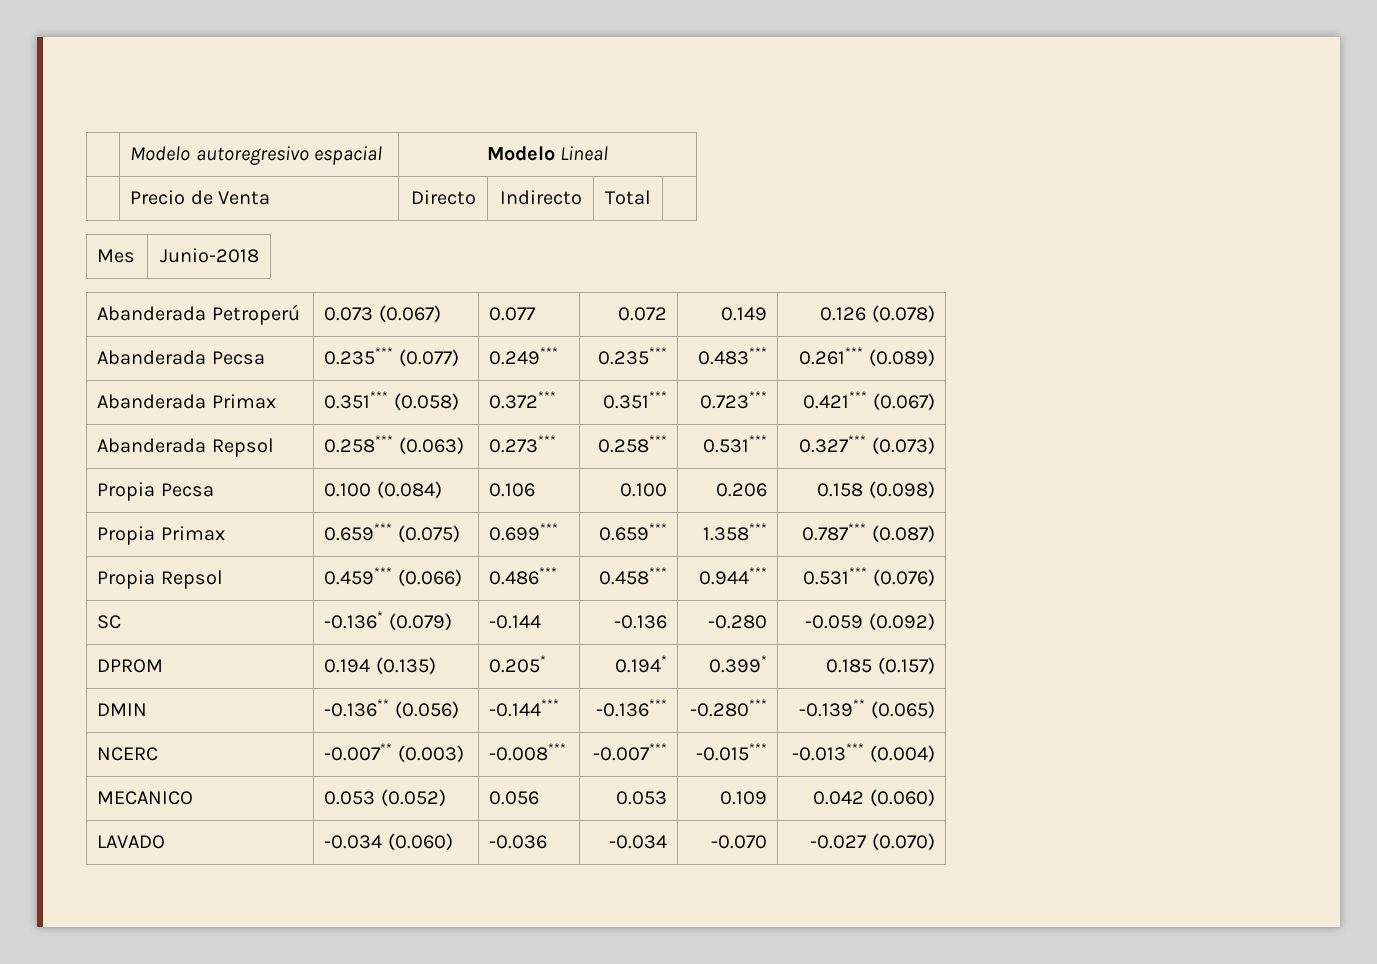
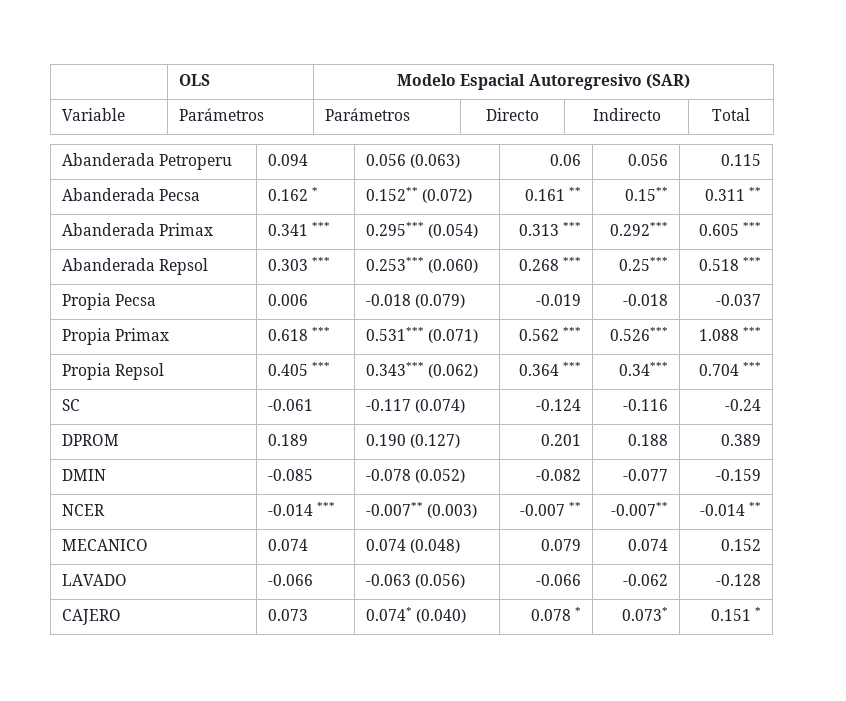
[130,146,383,165] [486,146,609,161] [130,190,271,205] | Modelo autoregresivo espacial | Modelo Lineal // | Precio de Venta -> [179,74,211,86] [397,74,690,90] [62,108,126,121] [179,108,265,121] [325,108,411,121] | OLS | Modelo Espacial Autoregresivo (SAR) // Variable | Parámetros | Parámetros
[97,249,136,263] [159,248,259,263] [97,304,300,325] [324,305,441,323] [489,307,537,321] [617,307,667,321] [720,307,767,321] [820,305,935,323] [97,350,265,365] [324,347,459,367] [489,347,559,365] [597,347,667,365] [697,347,767,365] [799,347,935,367] [97,394,276,409] [324,391,459,411] [489,391,557,409] [602,391,667,409] [699,391,767,409] [803,391,935,411] [97,438,274,457] [324,435,464,455] [489,435,557,453] [597,435,667,453] [702,435,767,453] [799,435,935,455] [97,482,214,501] [324,481,442,499] [489,483,536,497] [619,483,667,497] [715,483,767,497] [817,481,935,499] [97,526,225,545] [324,523,460,543] [489,523,559,541] [598,523,667,541] [702,523,767,541] [802,523,935,543] [97,570,223,589] [324,567,462,587] [489,567,558,585] [598,567,667,585] [698,567,767,585] [803,567,935,587] [97,615,122,629] [324,611,452,631] [489,615,542,629] [613,615,667,629] [707,615,767,629] [805,613,935,631] [97,659,164,673] [324,657,436,675] [489,655,547,673] [614,655,667,673] [708,655,767,673] [826,657,935,675] [97,703,148,716] [324,699,459,719] [489,699,560,717] [595,699,667,717] [689,699,767,717] [799,699,935,719] [97,747,159,761] [324,743,464,763] [489,743,567,761] [592,743,667,761] [695,743,767,761] [792,743,935,763] [97,791,194,805] [324,789,446,807] [489,791,540,805] [615,791,667,805] [719,791,767,805] [813,789,935,807] [97,835,166,849] [324,833,453,851] [489,835,548,849] [608,835,667,849] [710,835,767,849] [810,833,935,851] | // Mes | Junio-2018 // Abanderada Petroperú | 0.073 (0.067) | 0.077 | 0.072 | 0.149 | 0.126 (0.078) // Abanderada Pecsa | 0.235*** (0.077) | 0.249*** | 0.235*** | 0.483*** | 0.261*** (0.089) // Abanderada Primax | 0.351*** (0.058) | 0.372*** | 0.351*** | 0.723*** | 0.421*** (0.067) // Abanderada Repsol | 0.258*** (0.063) | 0.273*** | 0.258*** | 0.531*** | 0.327*** (0.073) // Propia Pecsa | 0.100 (0.084) | 0.106 | 0.100 | 0.206 | 0.158 (0.098) // Propia Primax | 0.659*** (0.075) | 0.699*** | 0.659*** | 1.358*** | 0.787*** (0.087) // Propia Repsol | 0.459*** (0.066) | 0.486*** | 0.458*** | 0.944*** | 0.531*** (0.076) // SC | -0.136* (0.079) | -0.144 | -0.136 | -0.280 | -0.059 (0.092) // DPROM | 0.194 (0.135) | 0.205* | 0.194* | 0.399* | 0.185 (0.157) // DMIN | -0.136** (0.056) | -0.144*** | -0.136*** | -0.280*** | -0.139** (0.065) // NCERC | -0.007** (0.003) | -0.008*** | -0.007*** | -0.015*** | -0.013*** (0.004) // MECANICO | 0.053 (0.052) | 0.056 | 0.053 | 0.109 | 0.042 (0.060) // LAVADO | -0.034 (0.060) | -0.036 | -0.034 | -0.070 | -0.027 (0.070) -> [62,153,233,170] [268,154,309,166] [366,154,461,168] [549,154,581,166] [627,154,668,166] [720,154,761,166] [62,188,201,201] [268,187,319,201] [366,187,473,203] [524,187,581,201] [624,187,668,201] [704,187,761,201] [62,223,214,236] [268,222,331,236] [366,222,479,238] [518,222,581,236] [609,222,668,236] [698,222,761,236] [62,258,209,275] [268,257,331,271] [366,257,479,273] [518,257,581,271] [618,257,668,271] [698,257,761,271] [62,293,157,310] [268,294,309,306] [366,294,466,308] [535,294,581,306] [622,294,668,306] [715,294,761,306] [62,328,170,345] [268,327,331,341] [366,327,479,343] [518,327,581,341] [609,327,668,341] [698,327,761,341] [62,363,165,380] [268,362,331,376] [366,362,479,378] [518,362,581,376] [618,362,668,376] [698,362,761,376] [62,399,81,411] [268,399,314,411] [366,399,466,413] [535,399,581,411] [622,399,668,411] [724,399,761,411] [62,434,120,446] [268,434,309,446] [366,434,461,448] [540,434,581,446] [627,434,668,446] [720,434,761,446] [62,469,107,481] [268,469,314,481] [366,469,466,483] [535,469,581,481] [622,469,668,481] [715,469,761,481] [62,504,106,516] [268,502,336,516] [366,502,478,518] [519,502,581,516] [610,502,668,516] [699,502,761,516] [62,539,149,551] [268,539,309,551] [366,539,461,553] [540,539,581,551] [627,539,668,551] [720,539,761,551] [62,574,128,586] [268,574,314,586] [366,574,466,588] [535,574,581,586] [622,574,668,586] [715,574,761,586] [62,609,122,625] [268,609,309,621] [366,607,467,623] [530,607,581,621] [621,607,668,621] [710,607,761,621] // Abanderada Petroperu | 0.094 | 0.056 (0.063) | 0.06 | 0.056 | 0.115 // Abanderada Pecsa | 0.162 * | 0.152** (0.072) | 0.161 ** | 0.15** | 0.311 ** // Abanderada Primax | 0.341 *** | 0.295*** (0.054) | 0.313 *** | 0.292*** | 0.605 *** // Abanderada Repsol | 0.303 *** | 0.253*** (0.060) | 0.268 *** | 0.25*** | 0.518 *** // Propia Pecsa | 0.006 | -0.018 (0.079) | -0.019 | -0.018 | -0.037 // Propia Primax | 0.618 *** | 0.531*** (0.071) | 0.562 *** | 0.526*** | 1.088 *** // Propia Repsol | 0.405 *** | 0.343*** (0.062) | 0.364 *** | 0.34*** | 0.704 *** // SC | -0.061 | -0.117 (0.074) | -0.124 | -0.116 | -0.24 // DPROM | 0.189 | 0.190 (0.127) | 0.201 | 0.188 | 0.389 // DMIN | -0.085 | -0.078 (0.052) | -0.082 | -0.077 | -0.159 // NCER | -0.014 *** | -0.007** (0.003) | -0.007 ** | -0.007** | -0.014 ** // MECANICO | 0.074 | 0.074 (0.048) | 0.079 | 0.074 | 0.152 // LAVADO | -0.066 | -0.063 (0.056) | -0.066 | -0.062 | -0.128 // CAJERO | 0.073 | 0.074* (0.040) | 0.078 * | 0.073* | 0.151 *

